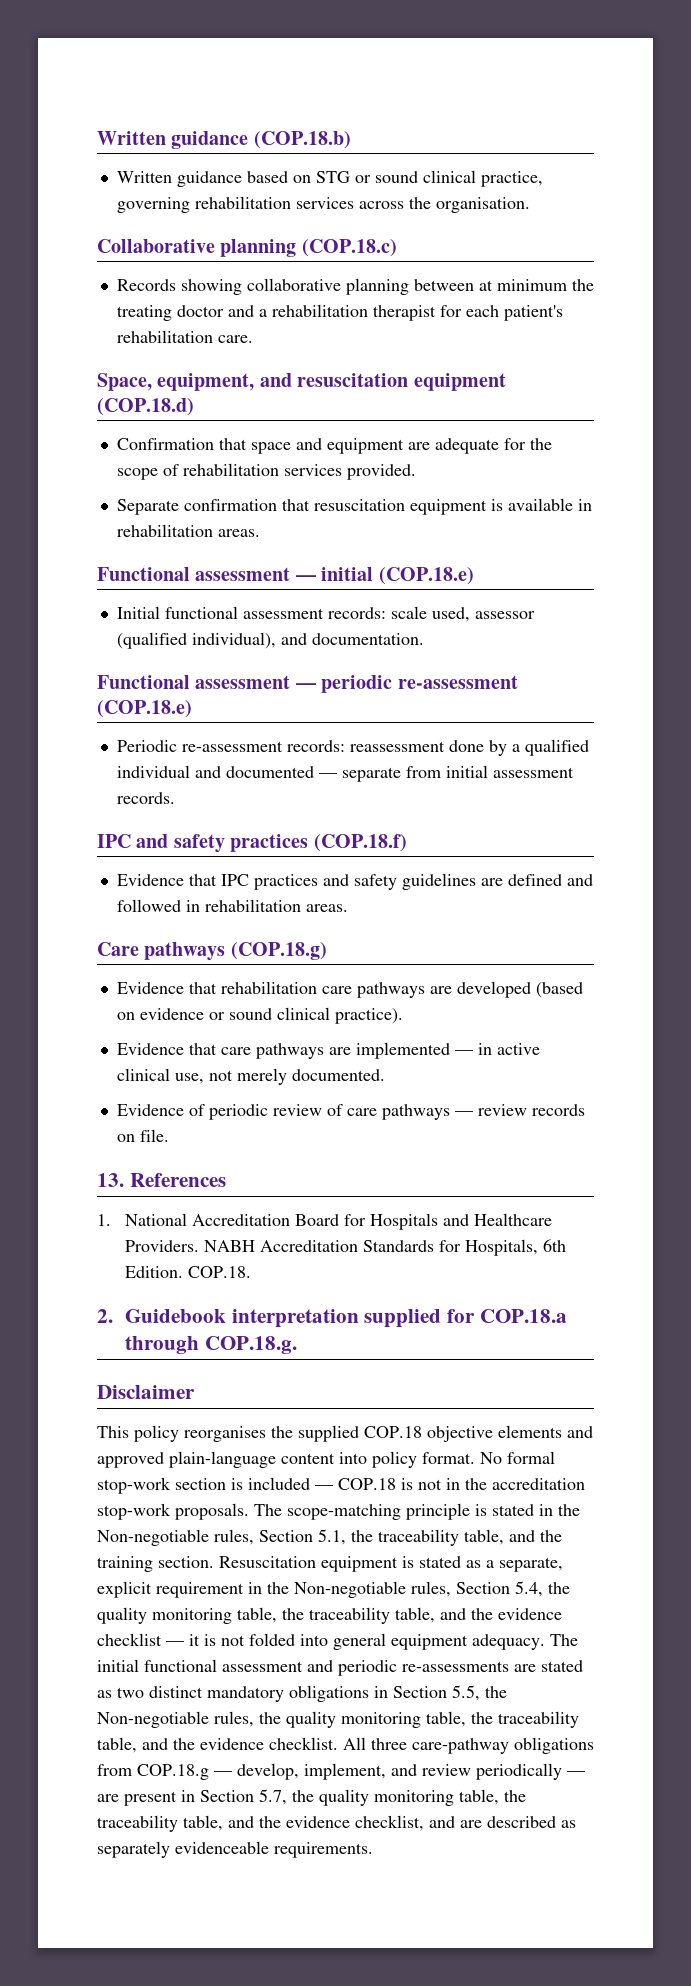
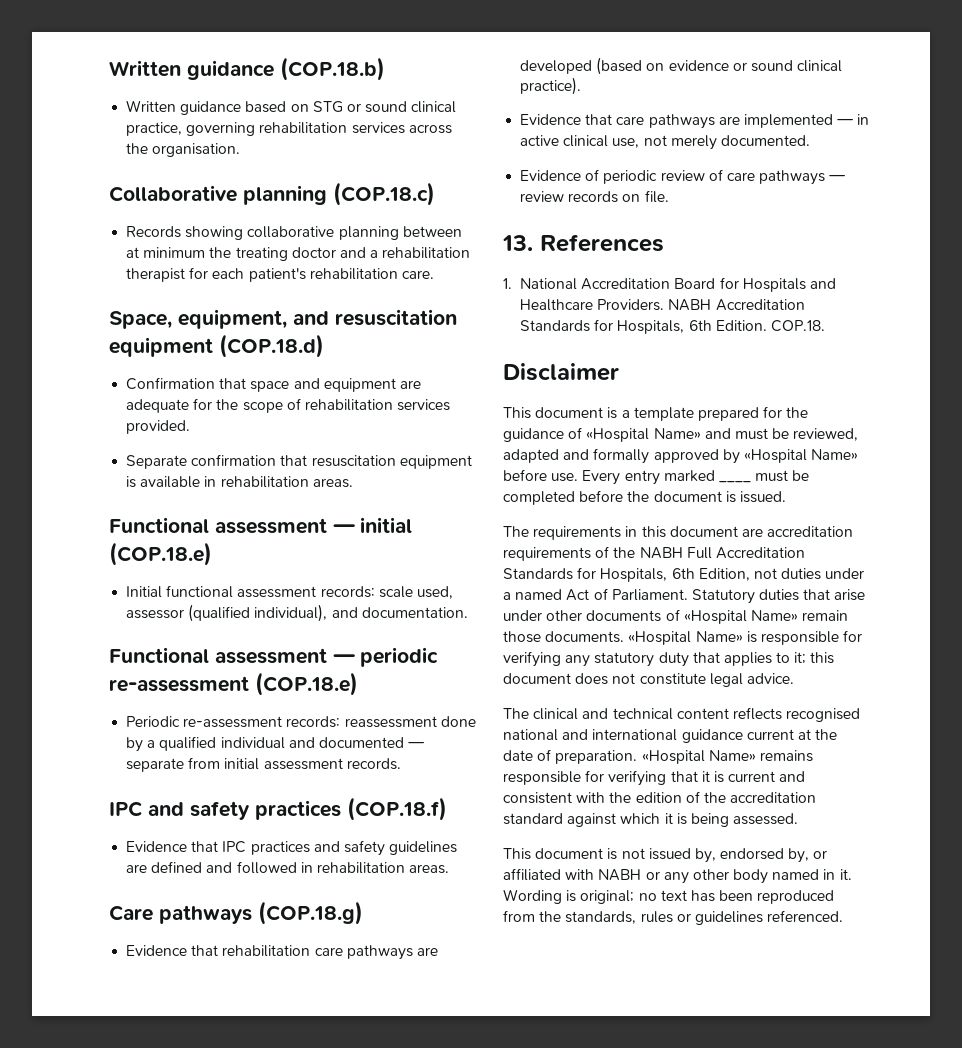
[97,1309,567,1328] [125,1336,297,1354] [97,1385,195,1399] [97,1425,593,1442] [97,1451,555,1468] [97,1477,585,1494] [97,1503,580,1520] [97,1529,562,1546] [97,1556,563,1572] [97,1581,570,1598] [97,1607,562,1624] [97,1633,578,1650] [97,1659,583,1676] [97,1685,507,1702] [97,1711,579,1728] [97,1737,594,1754] [97,1763,585,1780] [97,1789,526,1806] [97,1815,576,1832] [97,1841,373,1858] 2. Guidebook interpretation supplied for COP.18.a through COP.18.g. // Disclaimer // This policy reorganises the supplied COP.18 objective elements and approved plain-language content into policy format. No formal stop-work section is included — COP.18 is not in the accreditation stop-work proposals. The scope-matching principle is stated in the Non-negotiable rules, Section 5.1, the traceability table, and the training section. Resuscitation equipment is stated as a separate, explicit requirement in the Non-negotiable rules, Section 5.4, the quality monitoring table, the traceability table, and the evidence checklist — it is not folded into general equipment adequacy. The initial functional assessment and periodic re-assessments are stated as two distinct mandatory obligations in Section 5.5, the Non-negotiable rules, the quality monitoring table, the traceability table, and the evidence checklist. All three care-pathway obligations from COP.18.g — develop, implement, and review periodically — are present in Section 5.7, the quality monitoring table, the traceability table, and the evidence checklist, and are described as separately evidenceable requirements. -> [503,363,619,381] [503,406,809,421] [503,427,859,442] [503,448,859,464] [503,469,810,485] [503,490,786,505] [503,526,854,540] [503,546,805,561] [503,567,865,582] [503,588,866,604] [503,609,849,624] [503,630,863,645] [503,651,835,667] [503,673,794,687] [503,707,861,722] [503,729,838,743] [503,749,813,764] [503,770,806,786] [503,791,817,804] [503,813,799,827] [503,848,828,863] [503,868,852,884] [503,889,835,904] [503,910,844,925] Disclaimer // This document is a template prepared for the guidance of «Hospital Name» and must be reviewed, adapted and formally approved by «Hospital Name» before use. Every entry marked ____ must be completed before the document is issued. // The requirements in this document are accreditation requirements of the NABH Full Accreditation Standards for Hospitals, 6th Edition, not duties under a named Act of Parliament. Statutory duties that arise under other documents of «Hospital Name» remain those documents. «Hospital Name» is responsible for verifying any statutory duty that applies to it; this document does not constitute legal advice. // The clinical and technical content reflects recognised national and international guidance current at the date of preparation. «Hospital Name» remains responsible for verifying that it is current and consistent with the edition of the accreditation standard against which it is being assessed. // This document is not issued by, endorsed by, or affiliated with NABH or any other body named in it. Wording is original; no text has been reproduced from the standards, rules or guidelines referenced.

